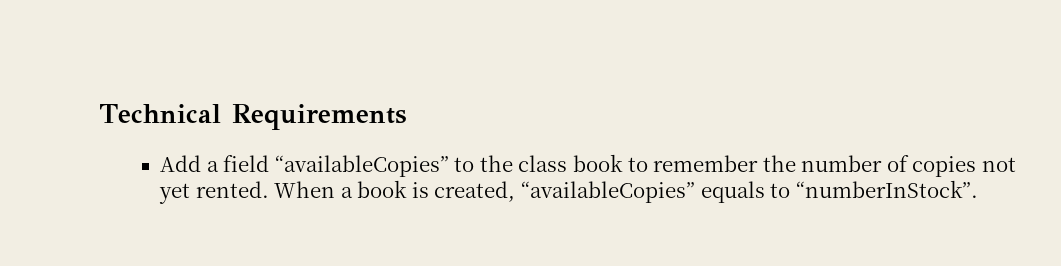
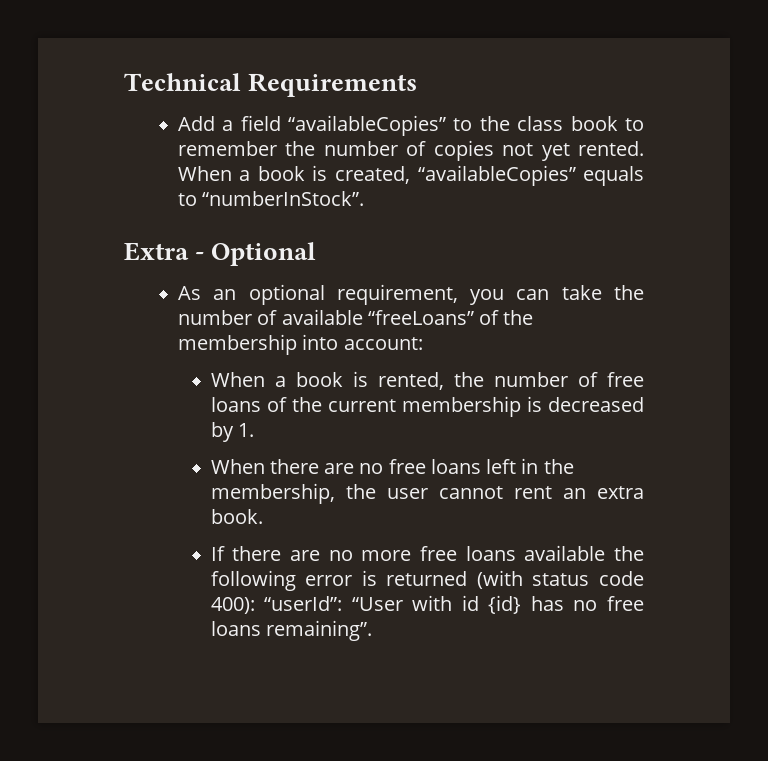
(978, 189) none -> [124,242,317,266] [177,284,644,305] [177,309,534,325] [177,334,423,355] [210,371,644,390] [210,396,644,417] [210,422,254,442] [210,458,574,474] [210,483,644,504] [210,509,263,524] [210,545,644,561] [210,570,644,591] [210,595,644,614] [210,620,372,641] // Extra - Optional // As an optional requirement, you can take the number of available “freeLoans” of the membership into account: // When a book is rented, the number of free loans of the current membership is decreased by 1. // When there are no free loans left in the membership, the user cannot rent an extra book. // If there are no more free loans available the following error is returned (with status code 400): “userId”: “User with id {id} has no free loans remaining”.

